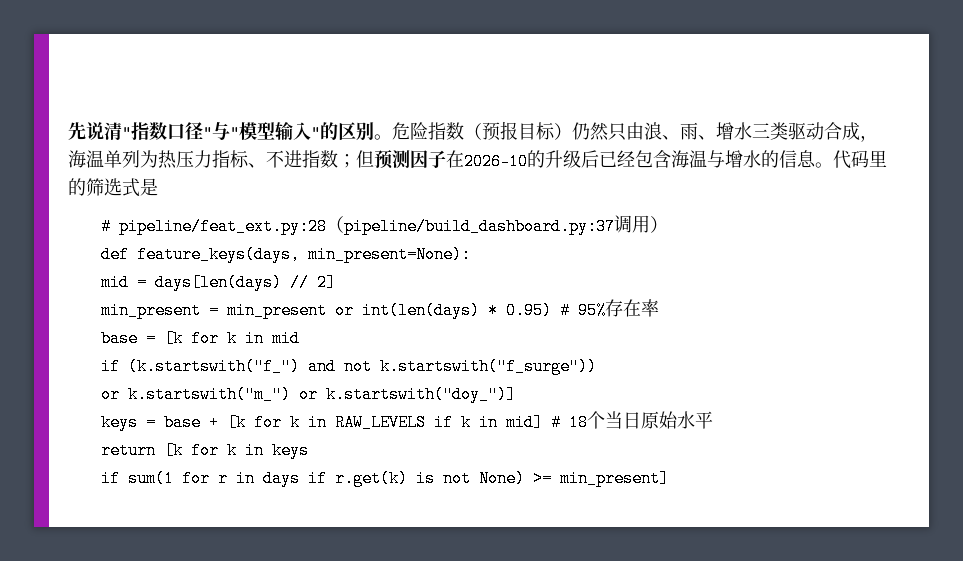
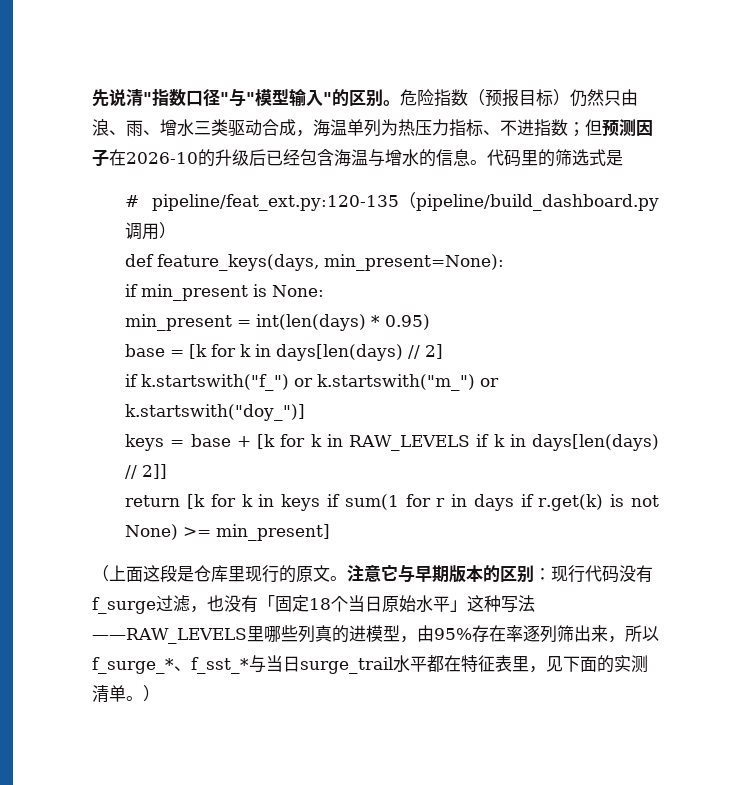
[118,216,615,235] pipeline/feat_ext.py:28（pipeline/build_dashboard.py:37 -> [151,192,659,211] pipeline/feat_ext.py:120-135（pipeline/build_dashboard.py
[100,274,336,291] mid = days[len(days) // 2] -> [125,284,325,301] if min_present is None:
[226,302,354,319] min_present or -> (252, 323) none
[559,299,659,319] # 95%存在率 -> (431, 322) none
[271,330,300,347] [100,358,597,375] mid // if (k.startswith("f_") and not k.startswith("f_surge")) // -> [276,344,444,361] [125,374,290,391] days[len(days) // 2] // if k.startswith("f_")
[505,411,713,431] mid] # 18个当日原始水平 -> [532,434,659,451] [125,464,168,479] days[len(days) // 2]]
(309, 450) // -> (321, 502) none
(669, 478) none -> [92,564,653,583] [92,595,535,614] [92,625,659,644] [92,655,648,674] [92,685,160,703] // （上面这段是仓库里现行的原文。注意它与早期版本的区别：现行代码没有f_surge过滤，也没有「固定18个当日原始水平」这种写法——RAW_LEVELS里哪些列真的进模型，由95%存在率逐列筛出来，所以f_surge_*、f_sst_*与当日surge_trail水平都在特征表里，见下面的实测清单。）

